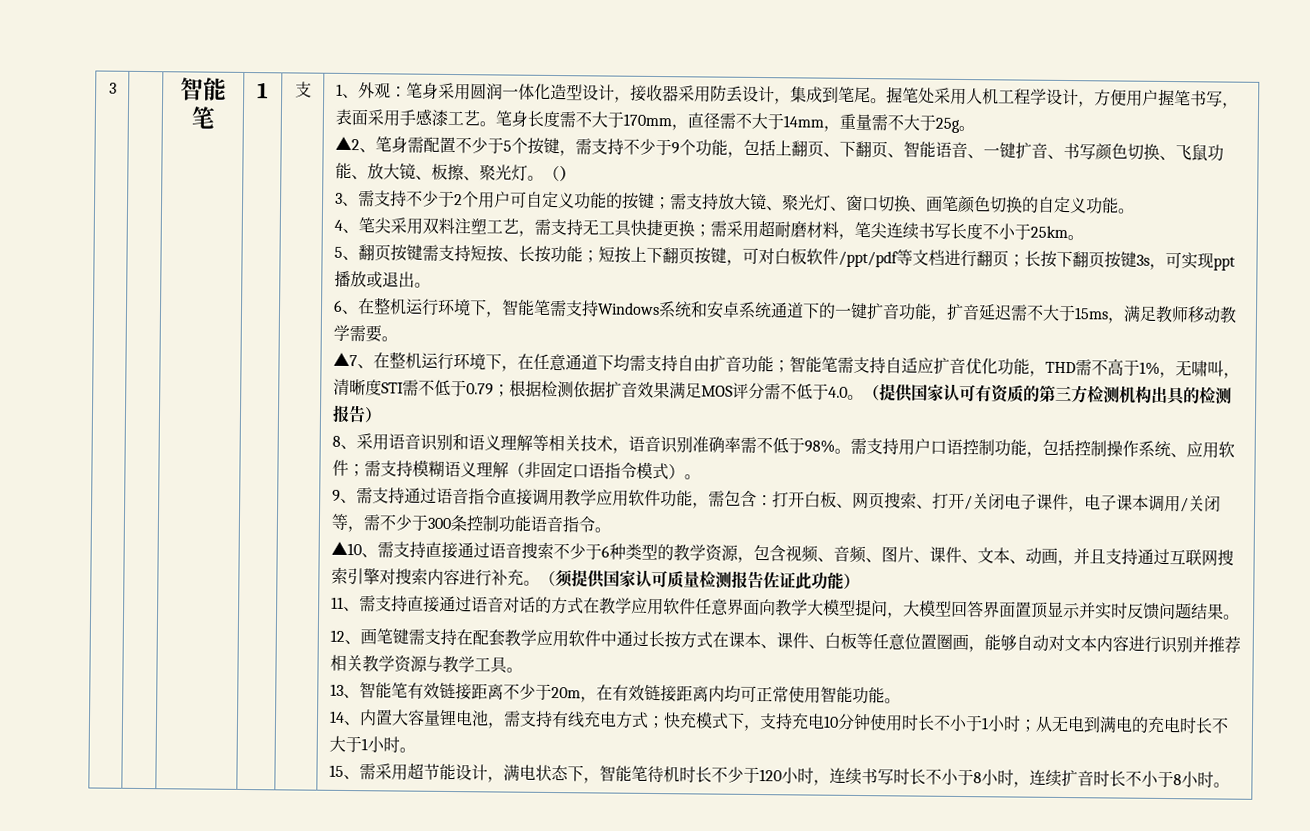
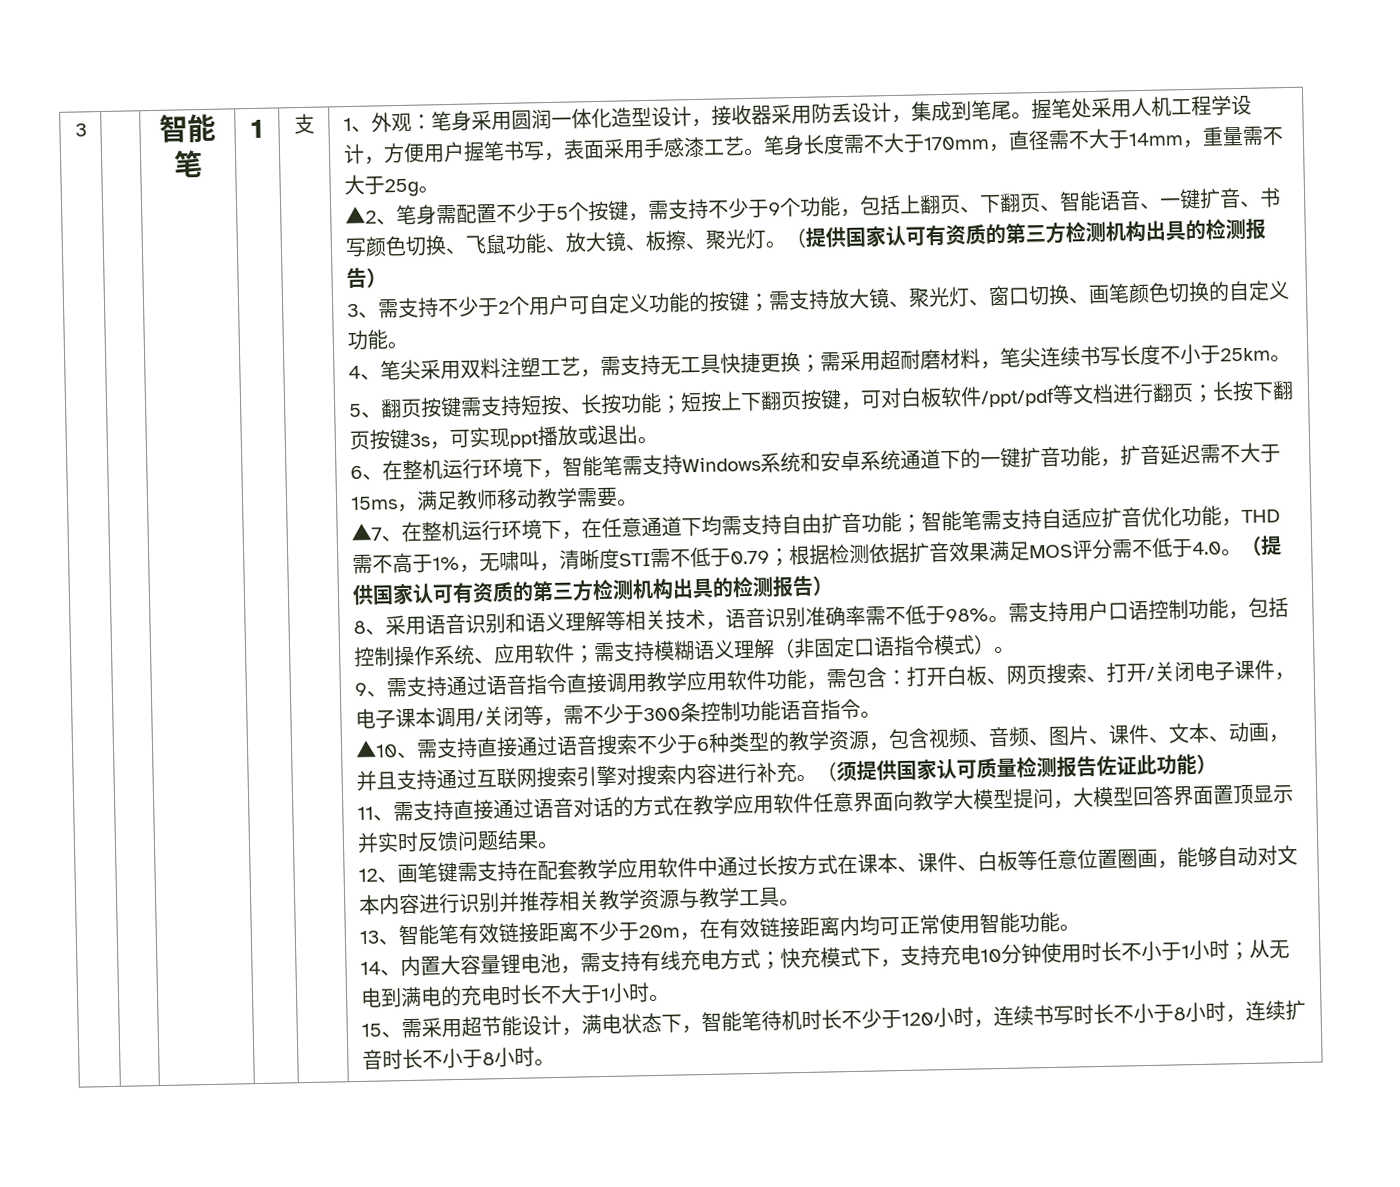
(560, 173) none -> [804,218,1266,248] [345,267,367,289] 提供国家认可有资质的第三方检测机构出具的检测报告

